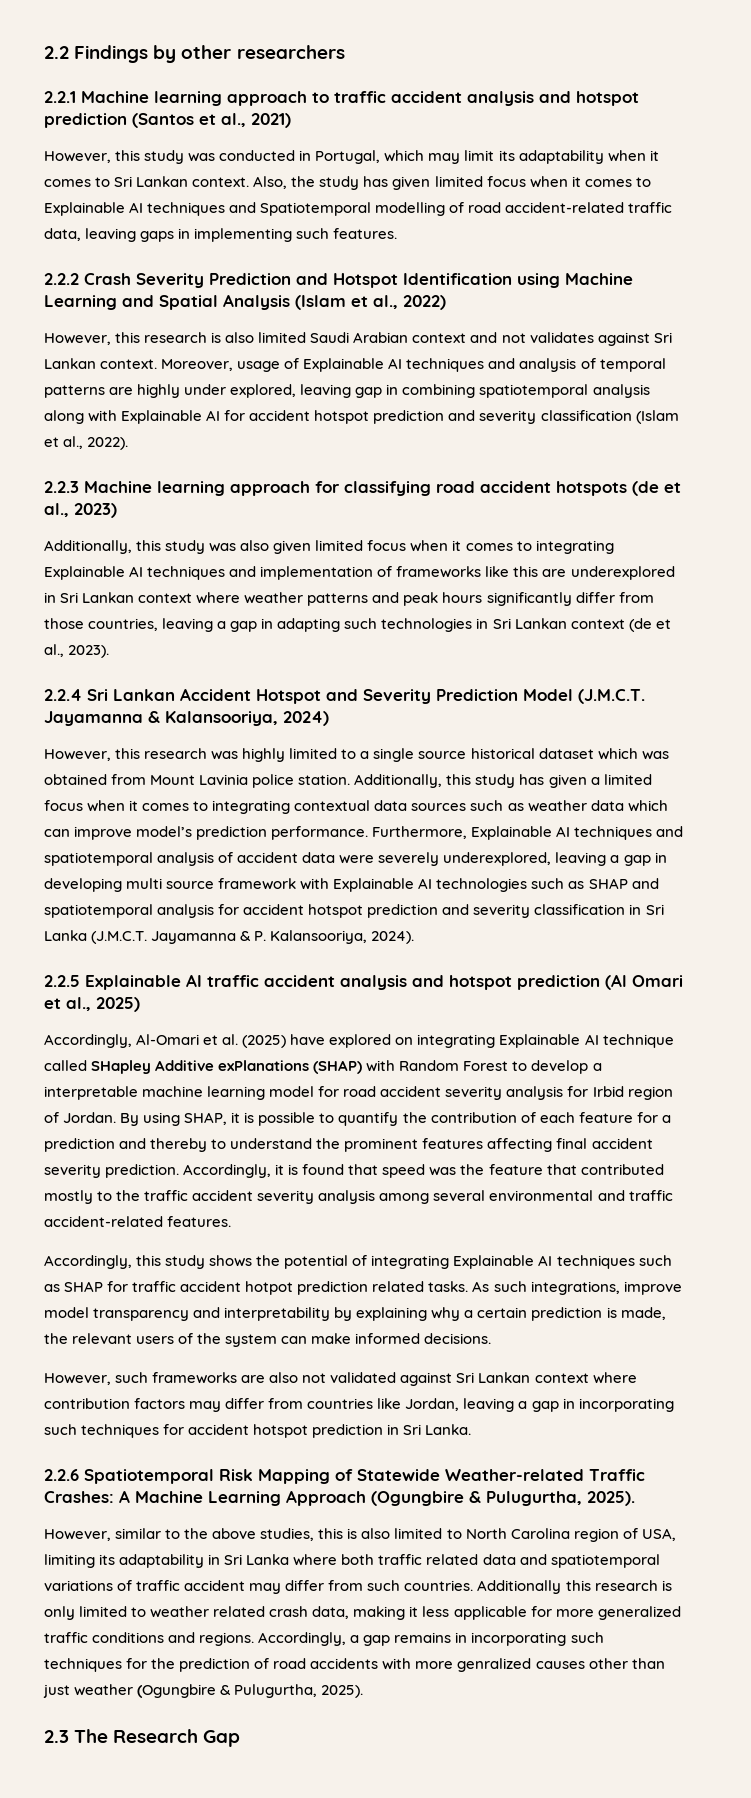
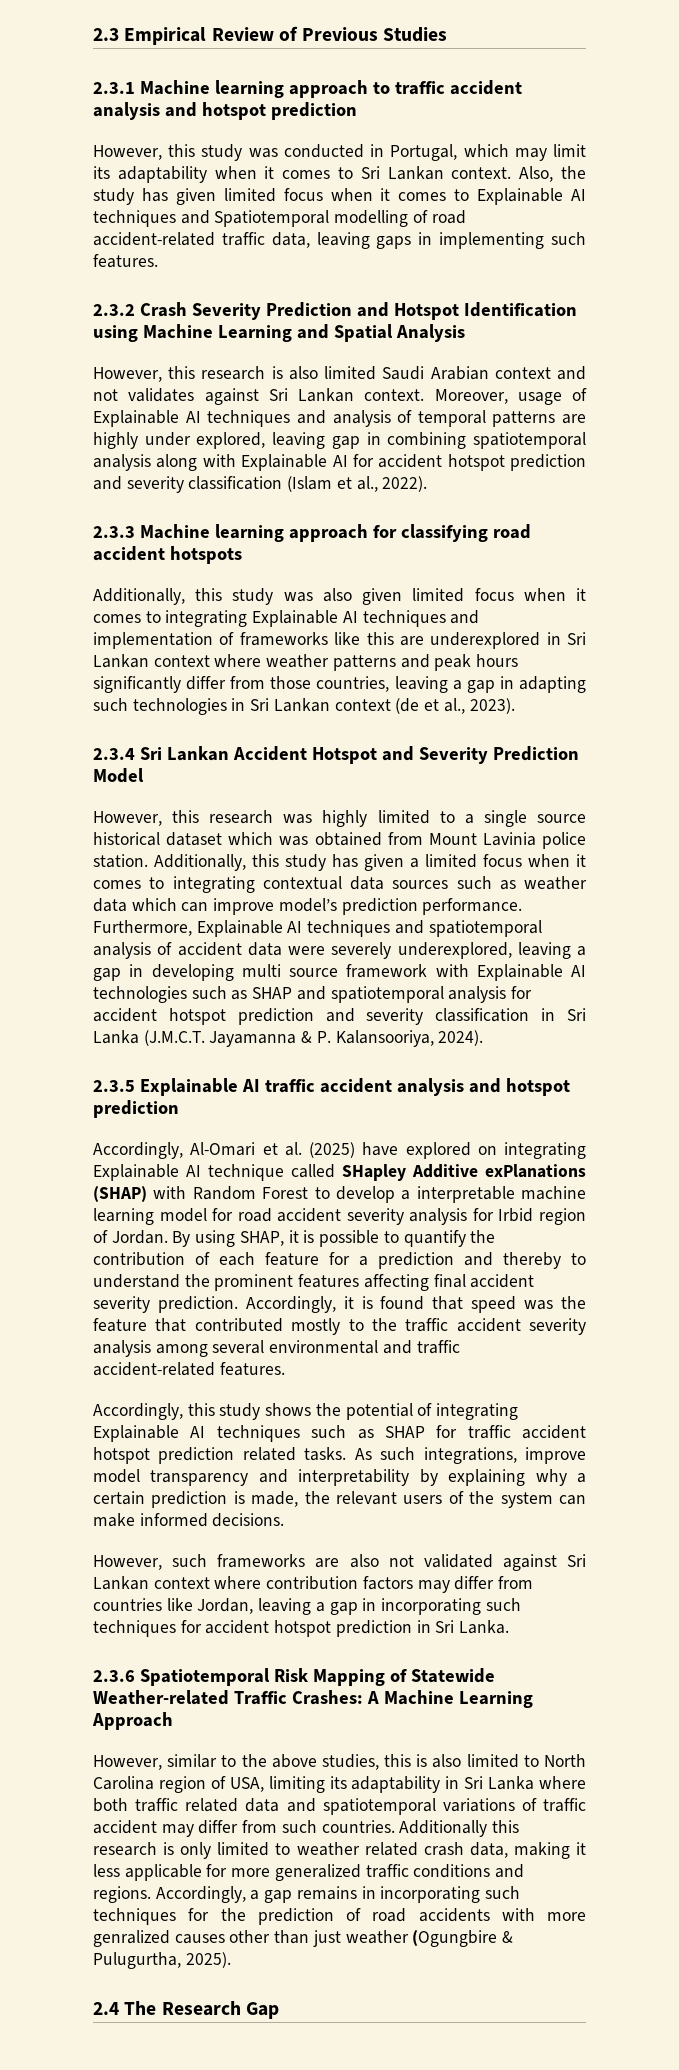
[44,45,345,63] [44,91,76,103] 2.2 Findings by other researchers // 2.2.1 -> [93,26,448,45] [93,82,135,94] 2.3 Empirical Review of Previous Studies // 2.3.1
[132,113,291,128] (Santos et al., 2021) -> (357, 111) none
[44,273,79,285] 2.2.2 -> [93,304,135,316] 2.3.2
[295,295,446,310] (Islam et al., 2022) -> (465, 333) none
[44,481,79,493] 2.2.3 -> [93,526,135,538] 2.3.3
[632,481,681,496] [44,503,117,518] (de et al., 2023) -> (242, 555) none
[44,689,82,701] 2.2.4 -> [93,748,135,760] 2.3.4
[578,689,645,704] [44,711,329,726] (J.M.C.T. Jayamanna & Kalansooriya, 2024) -> (144, 775) none
[44,975,80,987] 2.2.5 -> [93,1080,135,1092] 2.3.5
[605,974,683,990] [44,997,140,1012] (Al Omari et al., 2025) -> (179, 1109) none
[245,1281,294,1295] hotpot -> [93,1447,150,1464] hotspot
[44,1469,79,1481] 2.2.6 -> [93,1670,135,1682] 2.3.6
[371,1491,635,1506] (Ogungbire & Pulugurtha, 2025). -> (173, 1721) none
[44,1730,69,1743] 2.3 -> [93,2002,119,2015] 2.4

